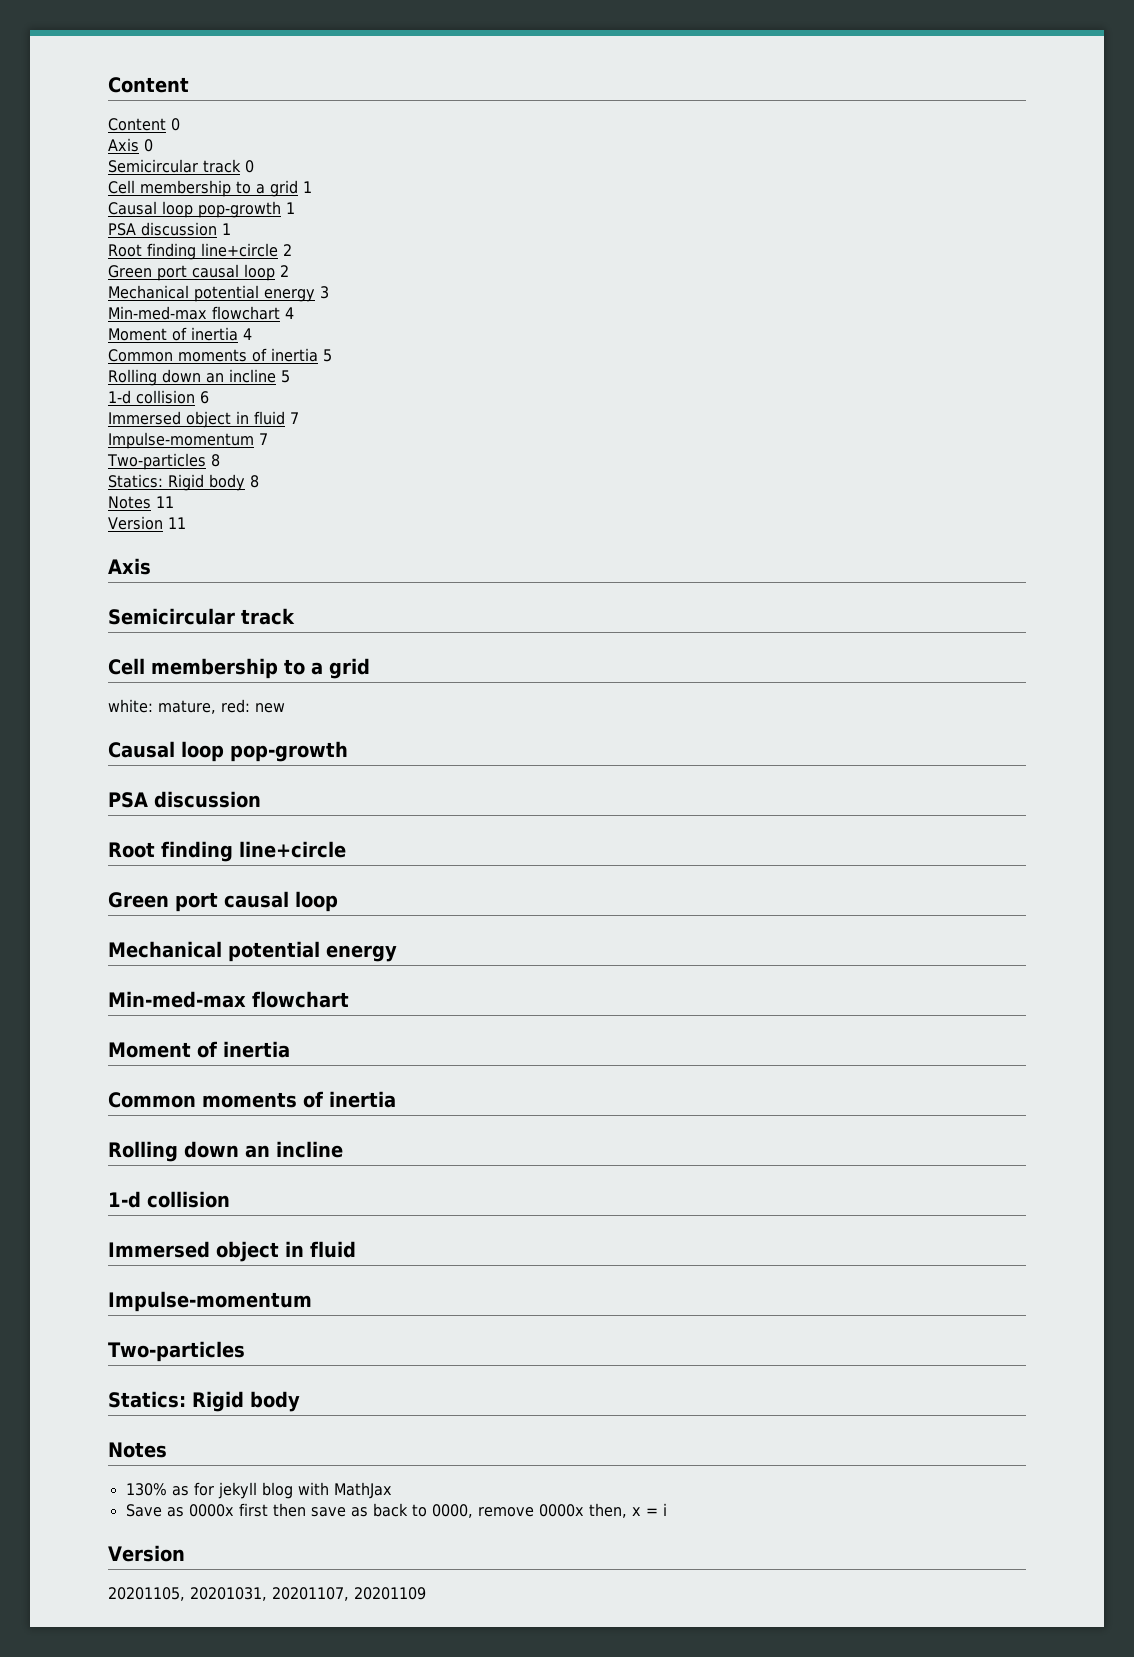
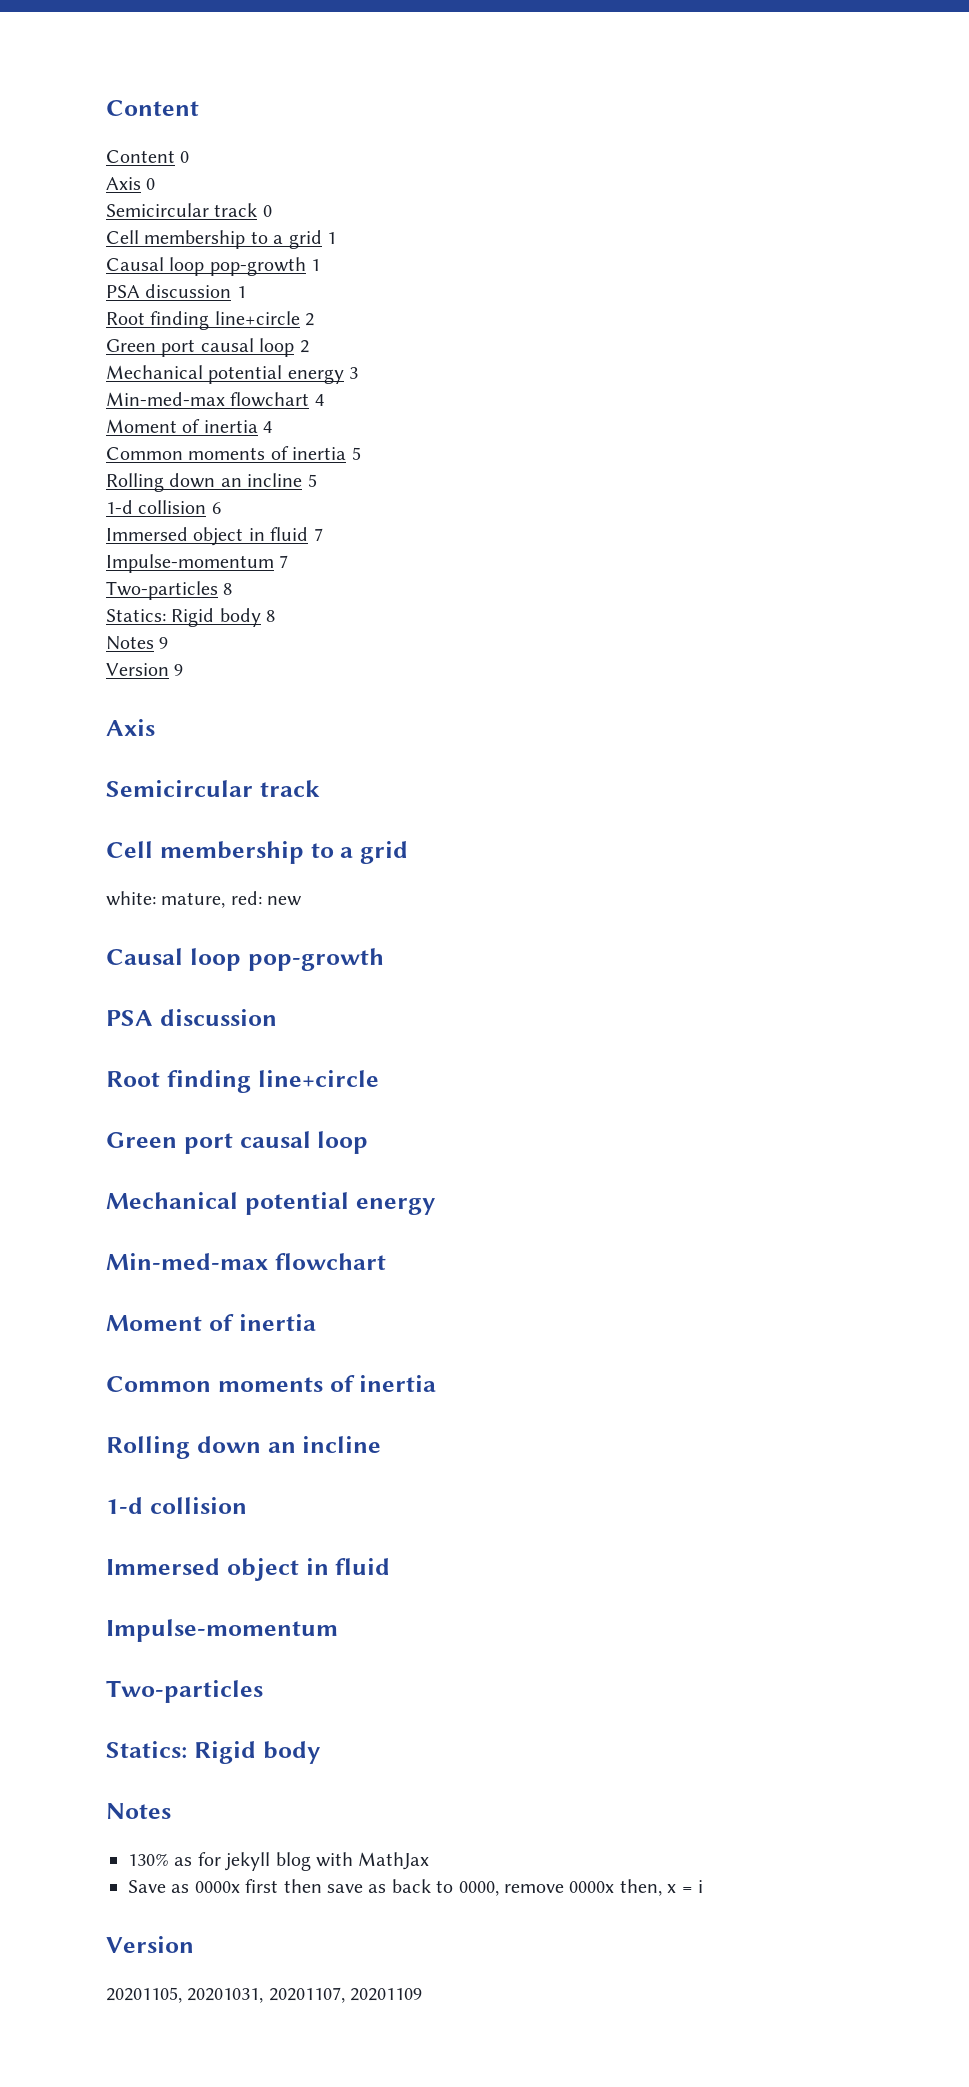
[156,496,174,508] [108,516,186,530] 11 // Version 11 -> [159,637,169,649] [106,663,184,676] 9 // Version 9

